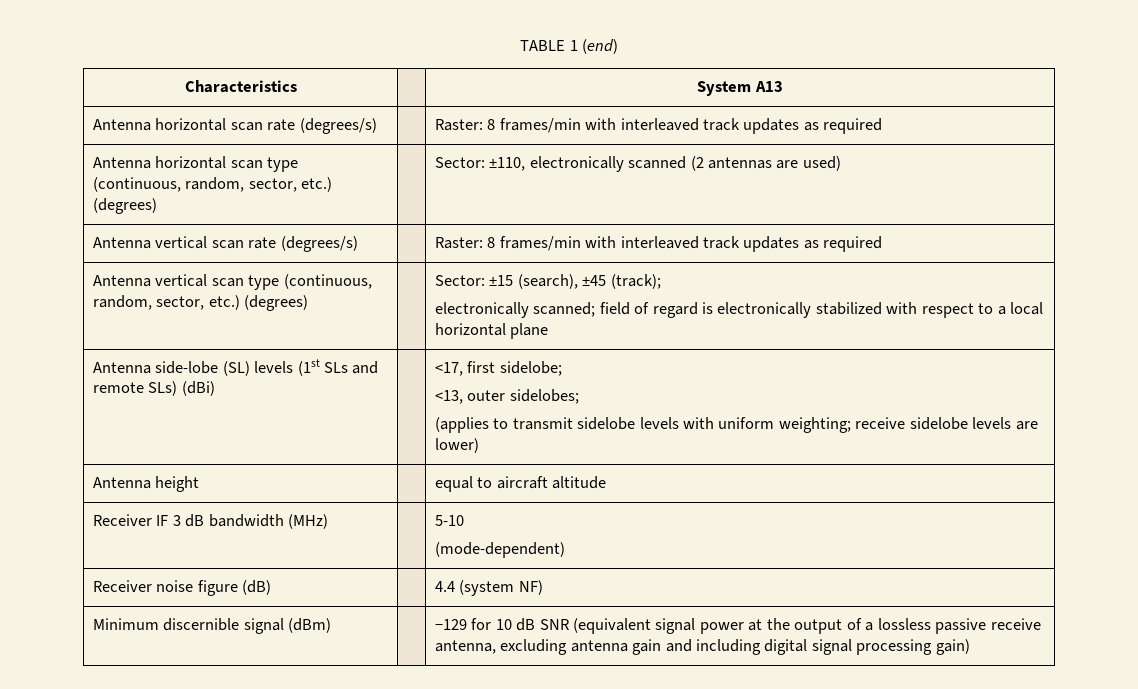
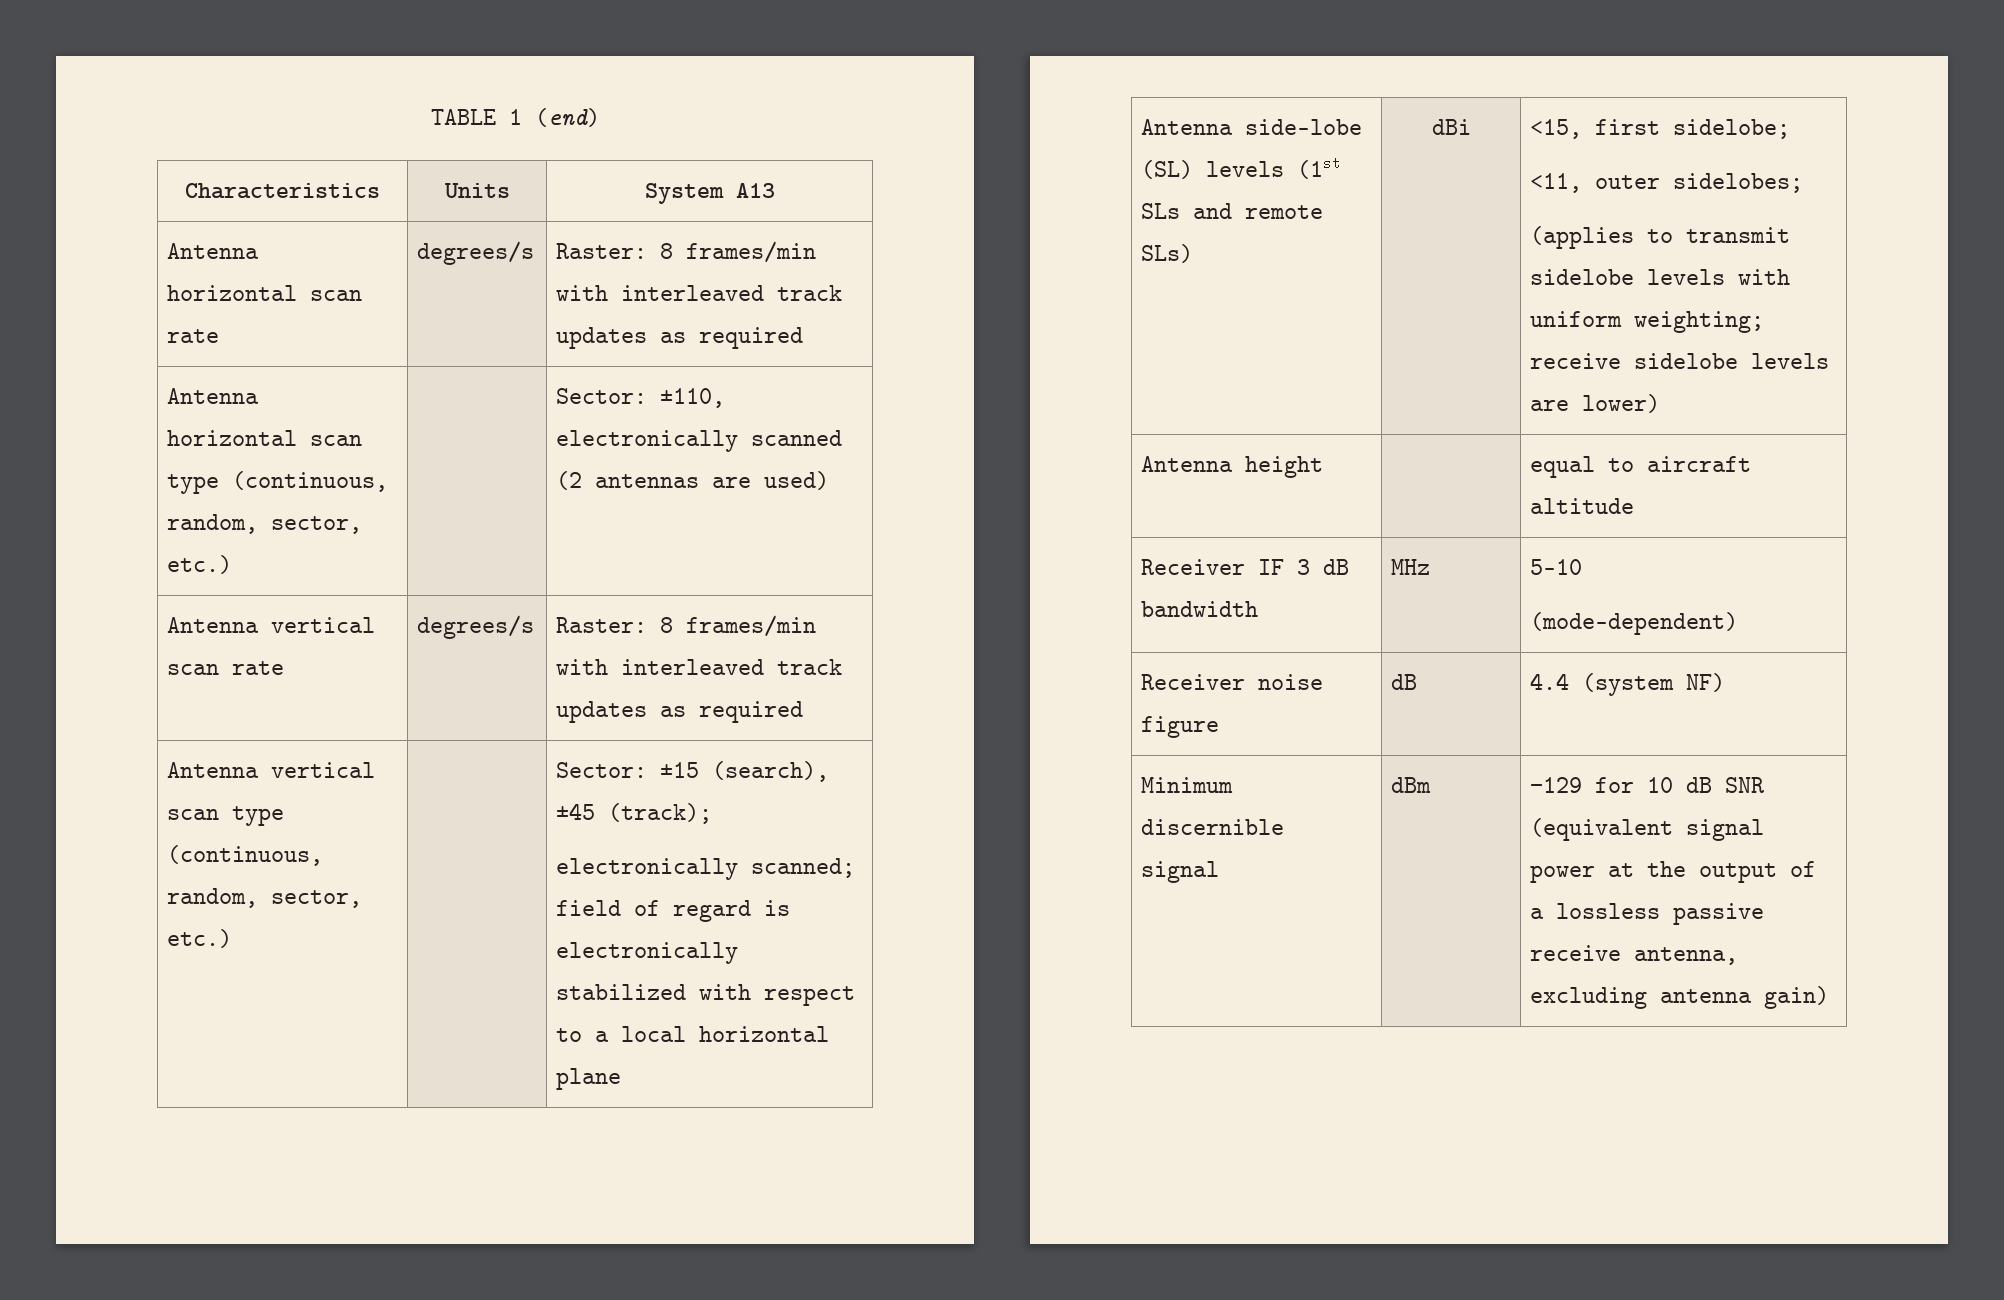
(297, 86) none -> [443,183,510,198] Units
[299,118,377,134] (degrees/s) | -> [417,241,535,265] | degrees/s
[92,198,157,214] (degrees) -> (233, 564) none
[280,236,358,252] (degrees/s) | -> [417,615,535,639] | degrees/s
[244,295,309,311] (degrees) -> (233, 938) none
[181,381,215,396] [434,362,463,376] (dBi) | | <17, -> [1431,119,1471,135] [1530,119,1583,139] | dBi | <15,
[434,390,463,404] <13, -> [1530,173,1583,193] <11,
[287,514,328,529] (MHz) | -> [1391,559,1431,575] | MHz
[242,580,272,595] (dB) | -> [1391,674,1418,690] | dB
[288,618,332,633] (dBm) | -> [1391,777,1432,793] | dBm
[632,639,933,655] gain and including digital signal processing -> (1753, 996) none

